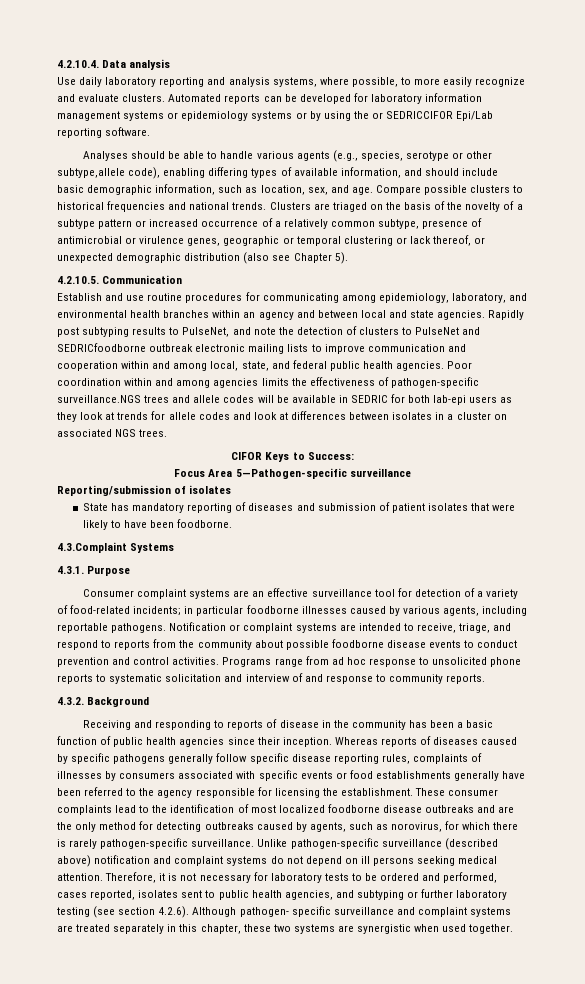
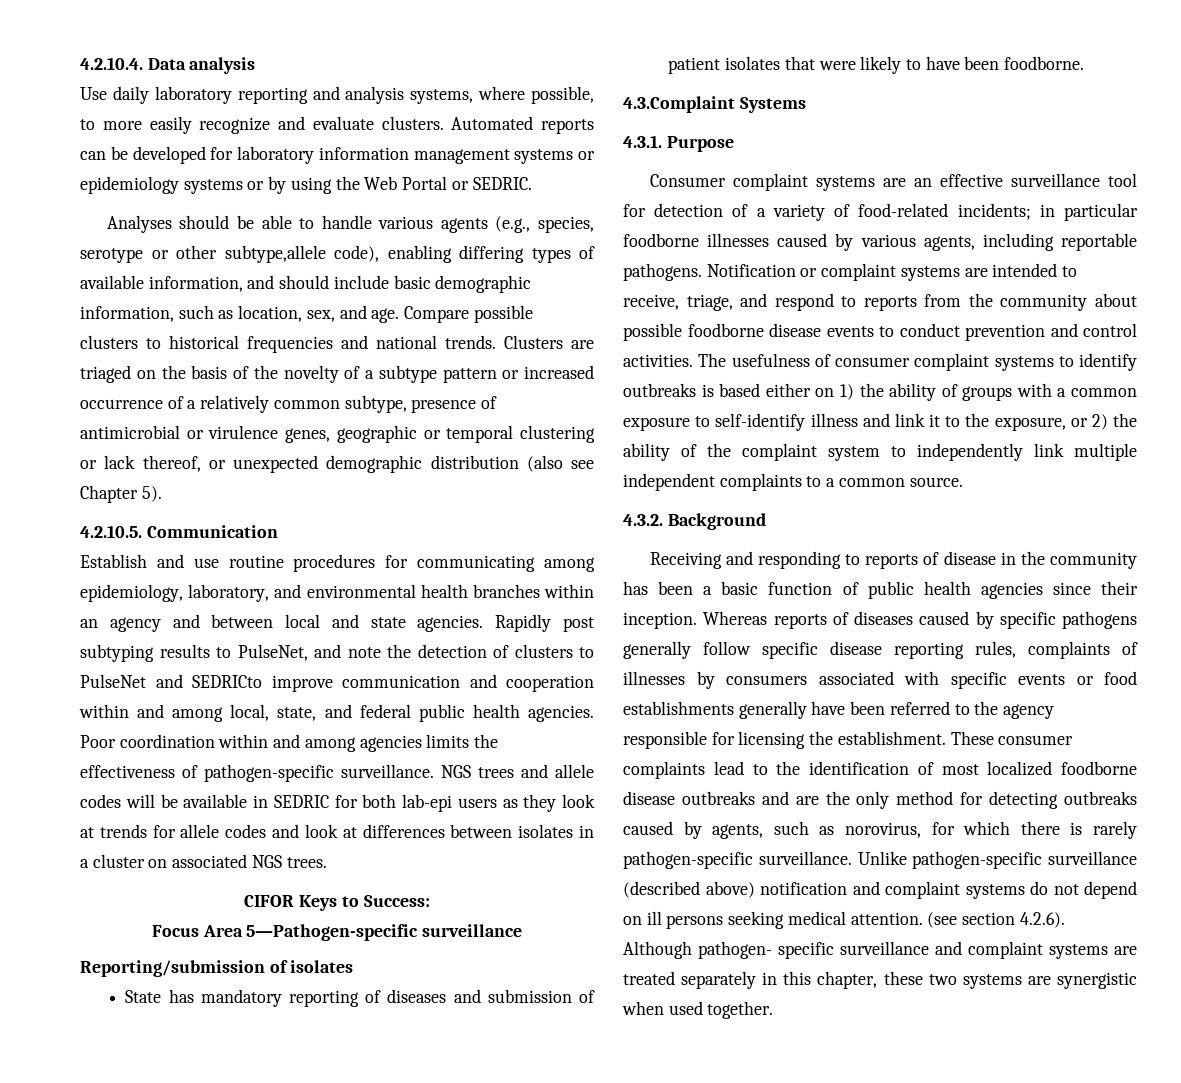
[371,111,494,121] [57,127,151,138] or SEDRICCIFOR Epi/Lab reporting software. -> [364,176,532,190] Web Portal or SEDRIC.
[57,343,322,354] SEDRICfoodborne outbreak electronic mailing lists to -> [192,675,262,688] SEDRICto
[57,395,141,403] surveillance.NGS -> [341,764,471,778] surveillance. NGS
[222,656,522,667] [57,673,486,684] Programs range from ad hoc response to unsolicited phone reports to systematic solicitation and interview of and response to community reports. -> [698,353,1137,371] [623,383,1137,401] [623,413,1137,431] [623,443,1137,461] [623,473,963,491] The usefulness of consumer complaint systems to identify outbreaks is based either on 1) the ability of groups with a common exposure to self-identify illness and link it to the exposure, or 2) the ability of the complaint system to independently link multiple independent complaints to a common source.
[105,872,498,883] [57,889,508,900] [57,907,90,917] Therefore, it is not necessary for laboratory tests to be ordered and performed, cases reported, isolates sent to public health agencies, and subtyping or further laboratory testing -> (923, 918) none

